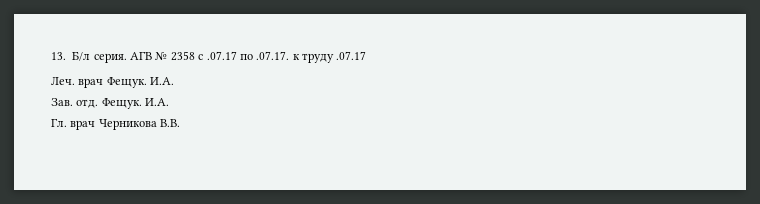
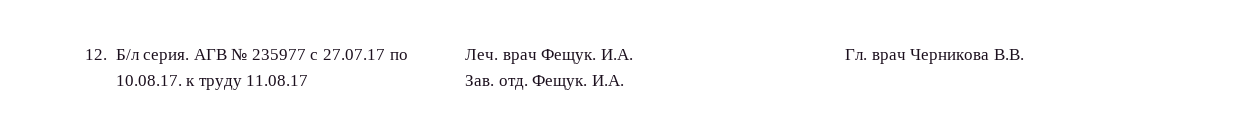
[51,52,66,60] 13. -> [85,49,107,60] 12.
[170,51,290,61] 2358 с .07.17 по .07.17. -> [251,49,408,60] [115,75,182,86] 235977 с 27.07.17 по 10.08.17.
[336,51,367,60] .07.17 -> [246,75,309,86] 11.08.17

